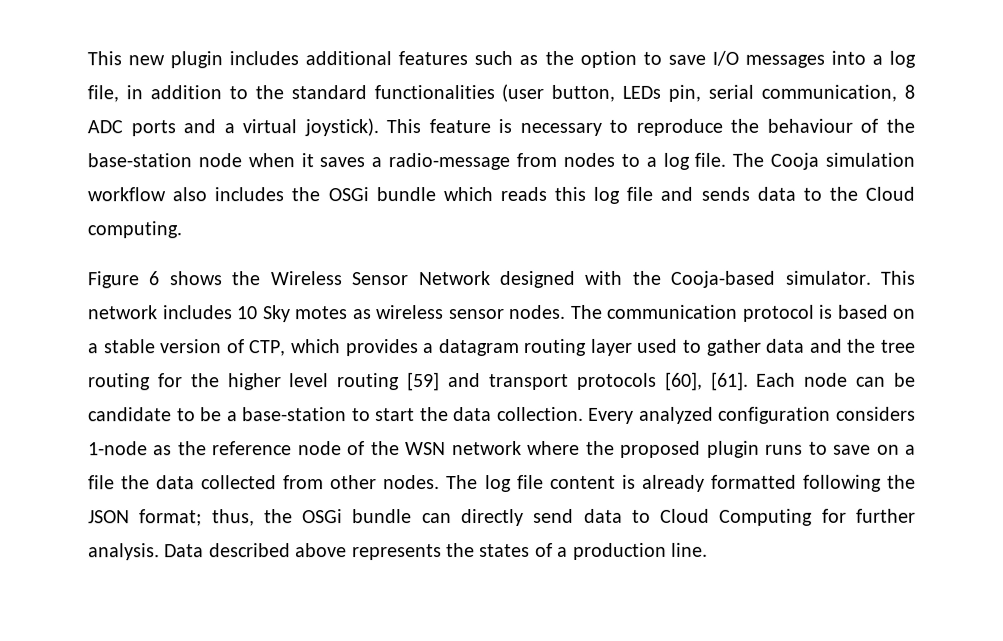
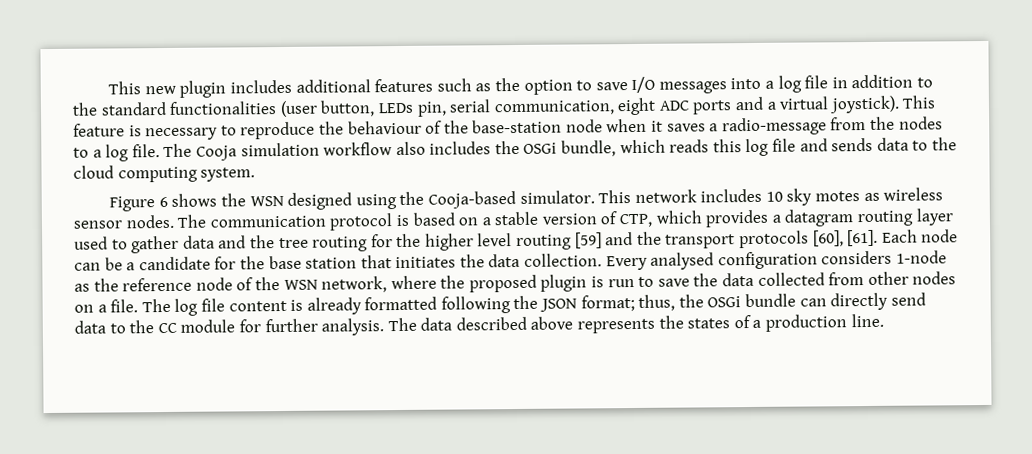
[87,85,119,103] file, -> [804,75,829,89] file
[903,84,915,99] 8 -> [617,97,657,116] eight
(558, 159) none -> [870,116,896,130] the
[375,187,436,202] bundle -> [561,140,617,157] bundle,
[865,186,915,201] [87,221,182,239] Cloud computing. -> [73,165,256,183] cloud computing system.
[269,270,623,289] Wireless Sensor Network designed with -> [249,192,397,210] WSN designed using
[261,305,291,323] Sky -> [786,188,813,206] sky
(482, 380) none -> [636,231,662,245] the
[88,407,416,422] candidate to be a base-station to start -> [126,255,457,271] a candidate for the base station that initiates
[638,406,714,424] analyzed -> [650,252,715,270] analysed
[451,440,522,456] network -> [321,276,388,293] network,
[765,441,917,455] [88,475,115,490] runs to save on a file -> [591,276,690,288] is run to save
[383,475,441,490] nodes. -> [912,271,957,285] [74,299,139,313] nodes on a file.
[660,508,814,526] Cloud Computing -> [129,319,236,334] the CC module
[164,544,205,558] Data -> [387,317,453,332] The data

